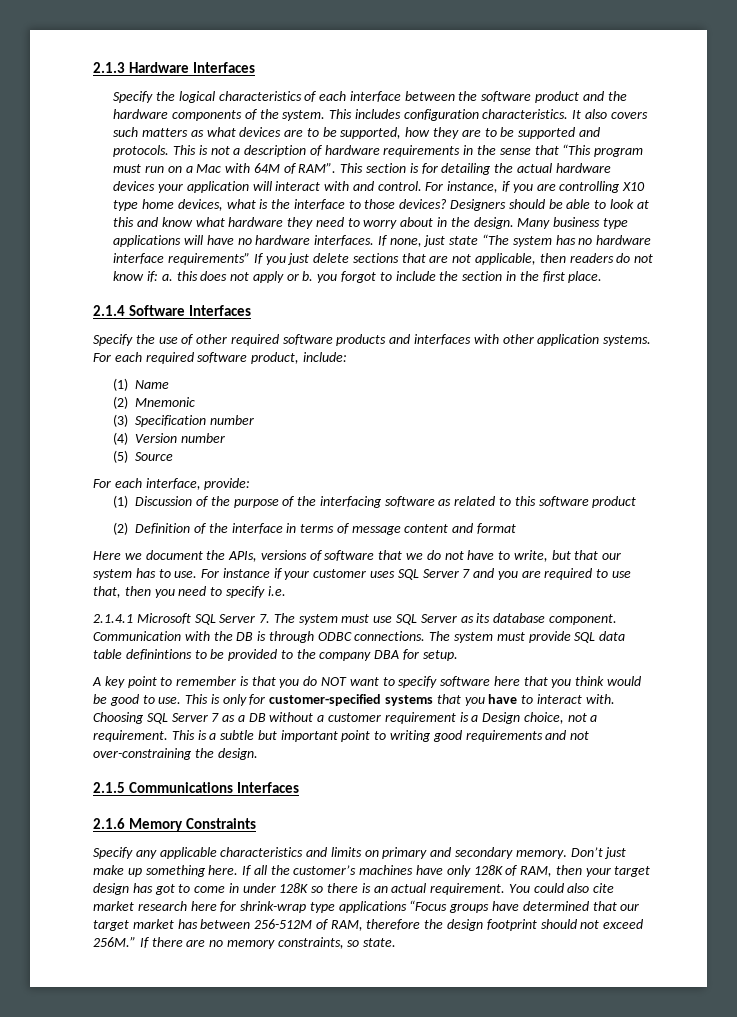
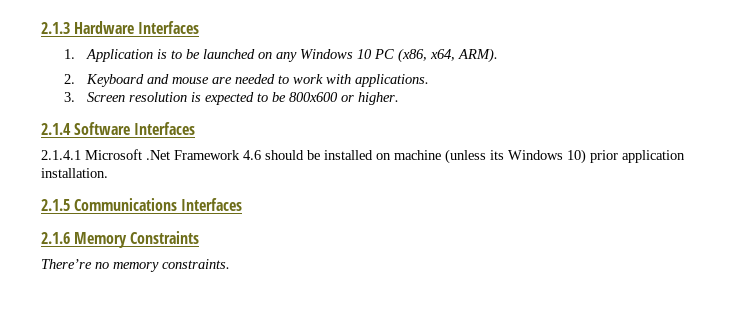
[113,91,627,103] [113,109,648,121] [113,127,600,139] [113,144,644,157] [113,162,611,175] [113,181,646,193] [113,199,649,211] [113,217,628,229] [113,234,652,247] [113,252,654,265] [113,271,603,283] [93,305,252,316] [93,334,652,346] [93,352,347,364] [113,378,170,391] [113,396,196,409] [113,414,255,427] [113,432,226,445] [113,450,174,463] [93,478,251,490] [113,495,637,508] [113,522,517,535] [93,550,622,562] [93,568,632,580] [93,586,286,598] [93,613,617,625] [93,631,626,643] [93,649,458,661] [92,676,642,688] [93,694,615,706] [93,712,598,724] [93,730,590,742] [93,748,258,760] Specify the logical characteristics of each interface between the software product and the hardware components of the system. This includes configuration characteristics. It also covers such matters as what devices are to be supported, how they are to be supported and protocols. This is not a description of hardware requirements in the sense that “This program must run on a Mac with 64M of RAM”. This section is for detailing the actual hardware devices your application will interact with and control. For instance, if you are controlling X10 type home devices, what is the interface to those devices? Designers should be able to look at this and know what hardware they need to worry about in the design. Many business type applications will have no hardware interfaces. If none, just state “The system has no hardware interface requirements” If you just delete sections that are not applicable, then readers do not know if: a. this does not apply or b. you forgot to include the section in the first place. // 2.1.4 Software Interfaces // Specify the use of other required software products and interfaces with other application systems. For each required software product, include: // (1) Name // (2) Mnemonic // (3) Specification number // (4) Version number // (5) Source // For each interface, provide: // (1) Discussion of the purpose of the interfacing software as related to this software product // (2) Definition of the interface in terms of message content and format // Here we document the APIs, versions of software that we do not have to write, but that our system has to use. For instance if your customer uses SQL Server 7 and you are required to use that, then you need to specify i.e. // 2.1.4.1 Microsoft SQL Server 7. The system must use SQL Server as its database component. Communication with the DB is through ODBC connections. The system must provide SQL data table definintions to be provided to the company DBA for setup. // A key point to remember is that you do NOT want to specify software here that you think would be good to use. This is only for customer-specified systems that you have to interact with. Choosing SQL Server 7 as a DB without a customer requirement is a Design choice, not a requirement. This is a subtle but important point to writing good requirements and not over-constraining the design. -> [64,48,499,63] [64,74,430,87] [64,92,400,105] [41,122,196,135] [41,149,685,164] [41,168,108,178] 1. Application is to be launched on any Windows 10 PC (x86, x64, ARM). // 2. Keyboard and mouse are needed to work with applications. // 3. Screen resolution is expected to be 800x600 or higher. // 2.1.4 Software Interfaces // 2.1.4.1 Microsoft .Net Framework 4.6 should be installed on machine (unless its Windows 10) prior application installation.
[93,847,627,859] [93,865,651,877] [93,883,615,895] [93,900,640,913] [93,919,644,931] [93,936,397,949] Specify any applicable characteristics and limits on primary and secondary memory. Don’t just make up something here. If all the customer’s machines have only 128K of RAM, then your target design has got to come in under 128K so there is an actual requirement. You could also cite market research here for shrink-wrap type applications “Focus groups have determined that our target market has between 256-512M of RAM, therefore the design footprint should not exceed 256M.” If there are no memory constraints, so state. -> [41,259,230,272] There’re no memory constraints.

